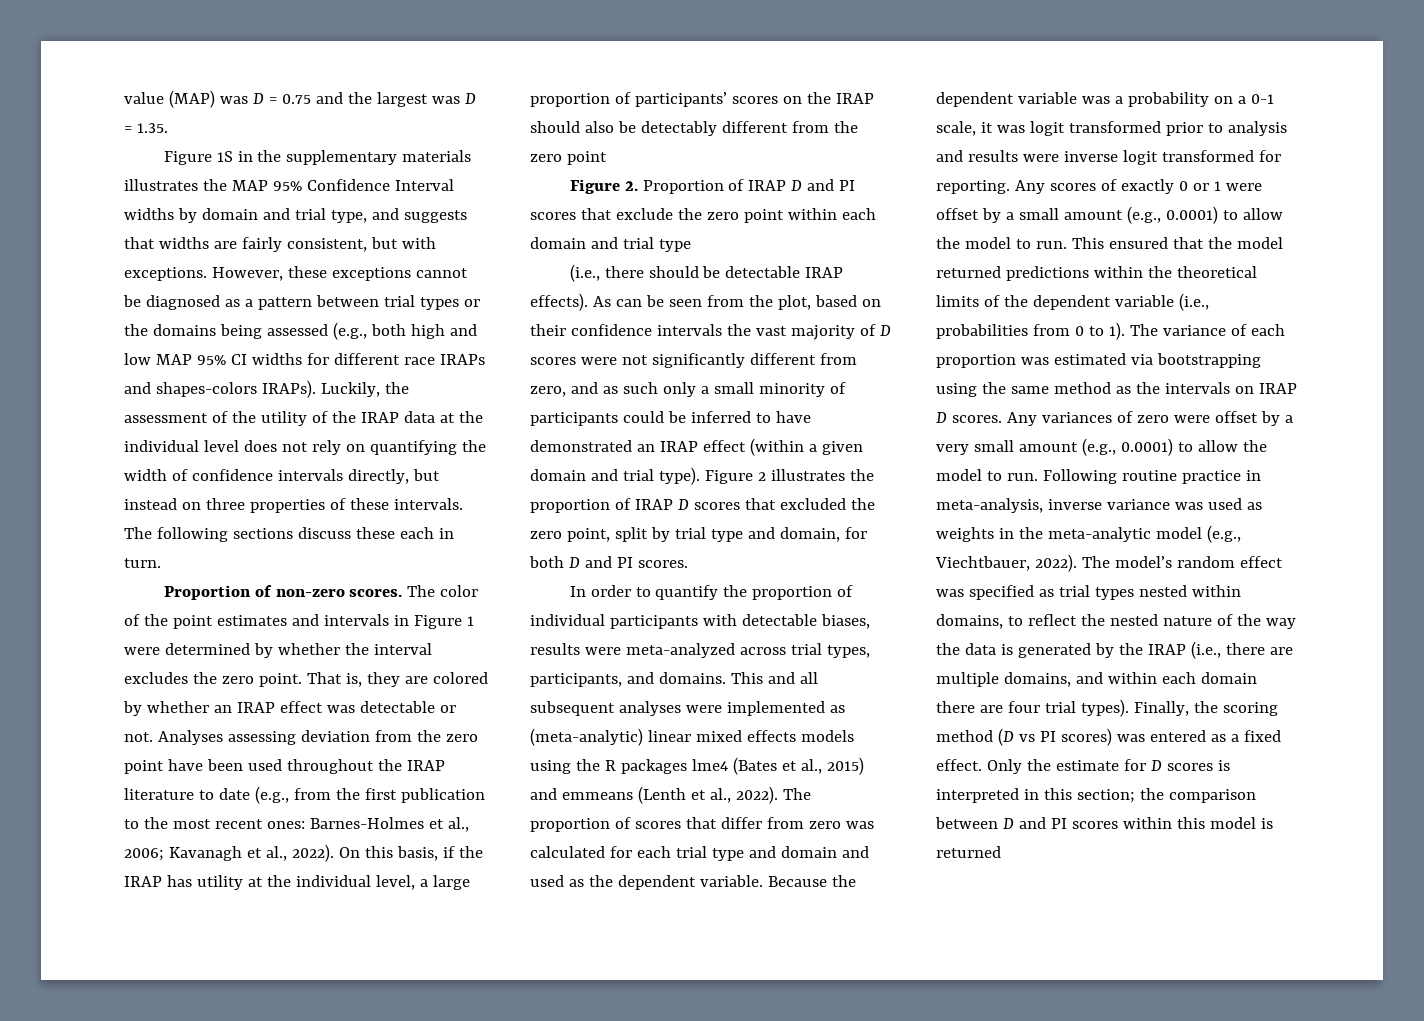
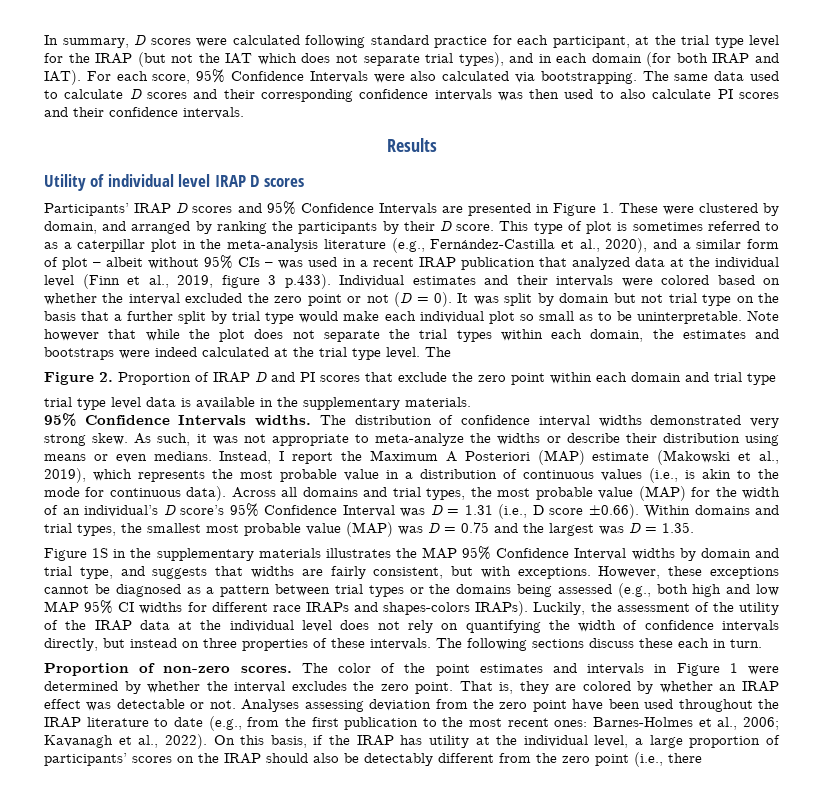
(124, 98) none -> [44,35,779,48] [44,52,779,67] [44,69,779,85] [44,89,779,102] [44,107,244,119] [386,138,437,152] [44,174,304,191] [44,201,779,216] [44,221,779,234] [44,238,779,253] [44,255,779,270] [44,274,780,289] [44,292,780,307] [44,310,779,324] [44,329,779,342] [44,347,451,360] [44,372,776,385] [44,397,471,410] [44,413,780,428] [44,433,779,446] [44,450,780,465] [44,468,779,483] [44,486,781,501] [44,503,779,519] [44,523,301,536] In summary, D scores were calculated following standard practice for each participant, at the trial type level for the IRAP (but not the IAT which does not separate trial types), and in each domain (for both IRAP and IAT). For each score, 95% Confidence Intervals were also calculated via bootstrapping. The same data used to calculate D scores and their corresponding confidence intervals was then used to also calculate PI scores and their confidence intervals. // Results // Utility of individual level IRAP D scores // Participants’ IRAP D scores and 95% Confidence Intervals are presented in Figure 1. These were clustered by domain, and arranged by ranking the participants by their D score. This type of plot is sometimes referred to as a caterpillar plot in the meta-analysis literature (e.g., Fernández-Castilla et al., 2020), and a similar form of plot – albeit without 95% CIs – was used in a recent IRAP publication that analyzed data at the individual level (Finn et al., 2019, figure 3 p.433). Individual estimates and their intervals were colored based on whether the interval excluded the zero point or not (D = 0). It was split by domain but not trial type on the basis that a further split by trial type would make each individual plot so small as to be uninterpretable. Note however that while the plot does not separate the trial types within each domain, the estimates and bootstraps were indeed calculated at the trial type level. The // Figure 2. Proportion of IRAP D and PI scores that exclude the zero point within each domain and trial type // trial type level data is available in the supplementary materials. // 95% Confidence Intervals widths. The distribution of confidence interval widths demonstrated very strong skew. As such, it was not appropriate to meta-analyze the widths or describe their distribution using means or even medians. Instead, I report the Maximum A Posteriori (MAP) estimate (Makowski et al., 2019), which represents the most probable value in a distribution of continuous values (i.e., is akin to the mode for continuous data). Across all domains and trial types, the most probable value (MAP) for the width of an individual’s D score’s 95% Confidence Interval was D = 1.31 (i.e., D score ±0.66). Within domains and trial types, the smallest most probable
[569,179,856,194] [530,208,876,223] [530,237,691,252] [569,264,844,282] [530,293,881,311] [530,324,891,340] [530,353,857,368] [530,382,846,397] [530,411,811,426] [530,438,863,456] [530,467,874,485] [530,498,875,513] [530,527,867,542] [529,556,688,568] [569,585,854,600] [530,614,870,629] [530,643,870,658] [530,672,818,687] [530,701,845,716] [530,728,854,746] [530,757,864,775] [530,786,811,804] [530,817,874,832] [530,846,869,861] [530,875,856,890] [936,92,1274,107] [936,121,1287,136] [936,150,1281,165] [936,179,1262,194] [936,206,1283,224] [936,237,1283,249] [936,266,1257,281] [936,293,1209,311] [936,322,1285,340] [936,353,1261,368] [936,382,1297,397] [936,411,1293,426] [936,438,1267,456] [936,469,1261,484] [936,498,1262,513] [936,525,1241,543] [935,554,1283,572] [936,585,1241,600] [936,614,1296,629] [936,641,1293,659] [936,672,1257,687] [936,699,1278,717] [936,728,1281,746] [936,759,1230,774] [936,788,1256,803] [935,817,1273,829] [936,846,1001,858] // Figure 2. Proportion of IRAP D and PI scores that exclude the zero point within each domain and trial type // (i.e., there should be detectable IRAP effects). As can be seen from the plot, based on their confidence intervals the vast majority of D scores were not significantly different from zero, and as such only a small minority of participants could be inferred to have demonstrated an IRAP effect (within a given domain and trial type). Figure 2 illustrates the proportion of IRAP D scores that excluded the zero point, split by trial type and domain, for both D and PI scores. // In order to quantify the proportion of individual participants with detectable biases, results were meta-analyzed across trial types, participants, and domains. This and all subsequent analyses were implemented as (meta-analytic) linear mixed effects models using the R packages lme4 (Bates et al., 2015) and emmeans (Lenth et al., 2022). The proportion of scores that differ from zero was calculated for each trial type and domain and used as the dependent variable. Because the dependent variable was a probability on a 0-1 scale, it was logit transformed prior to analysis and results were inverse logit transformed for reporting. Any scores of exactly 0 or 1 were offset by a small amount (e.g., 0.0001) to allow the model to run. This ensured that the model returned predictions within the theoretical limits of the dependent variable (i.e., probabilities from 0 to 1). The variance of each proportion was estimated via bootstrapping using the same method as the intervals on IRAP D scores. Any variances of zero were offset by a very small amount (e.g., 0.0001) to allow the model to run. Following routine practice in meta-analysis, inverse variance was used as weights in the meta-analytic model (e.g., Viechtbauer, 2022). The model’s random effect was specified as trial types nested within domains, to reflect the nested nature of the way the data is generated by the IRAP (i.e., there are multiple domains, and within each domain there are four trial types). Finally, the scoring method (D vs PI scores) was entered as a fixed effect. Only the estimate for D scores is interpreted in this section; the comparison between D and PI scores within this model is returned -> [634,752,702,767] (i.e., there

